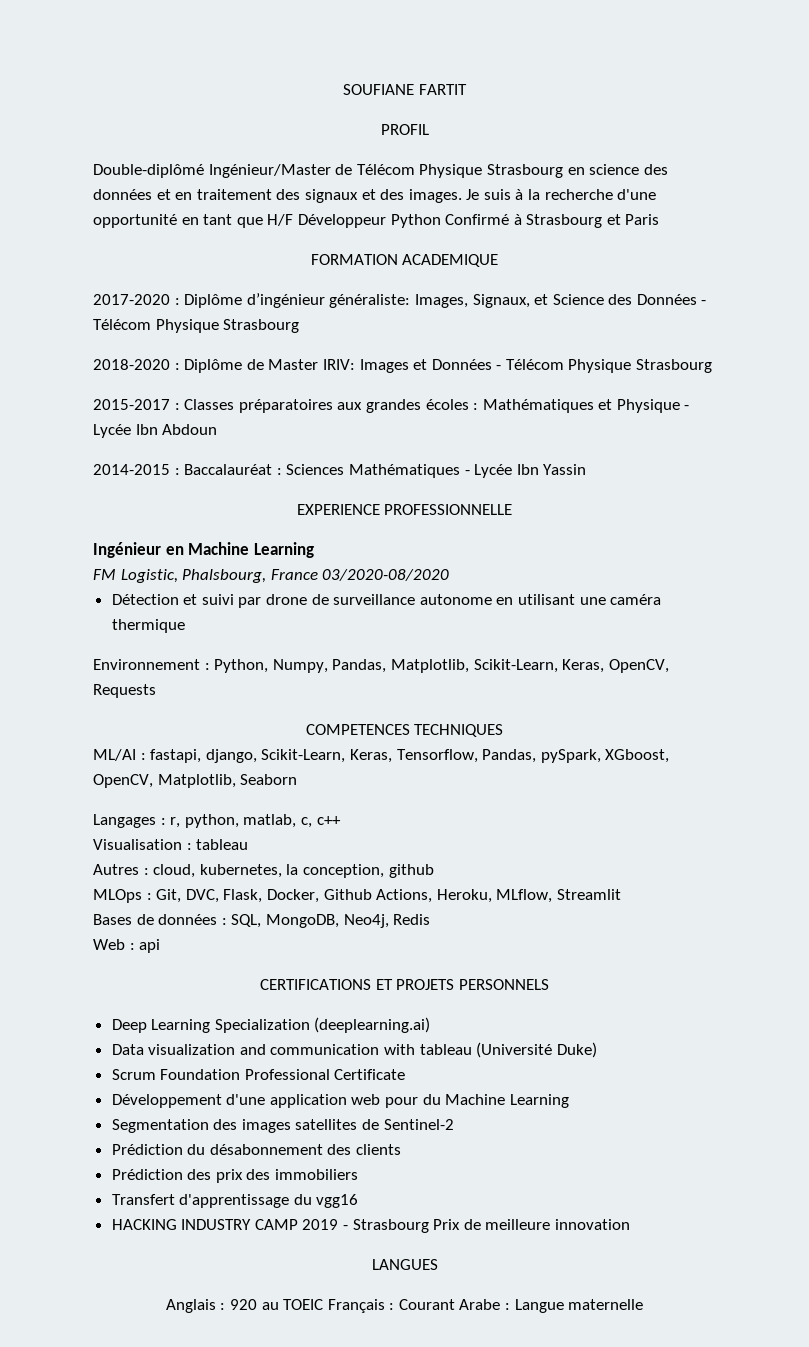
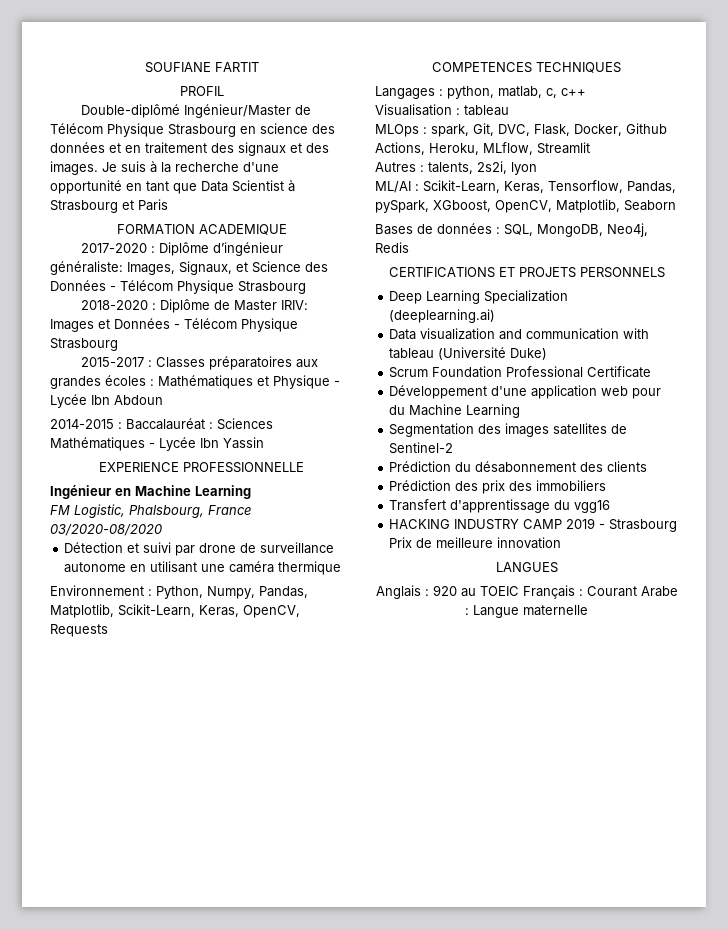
[267,214,510,228] H/F Développeur Python Confirmé -> [201,180,284,192] Data Scientist
(504, 730) none -> [375,86,586,99] [375,104,509,116] [375,123,667,137] [375,142,590,155] [375,161,537,175] // Langages : python, matlab, c, c++ // Visualisation : tableau // MLOps : spark, Git, DVC, Flask, Docker, Github Actions, Heroku, MLflow, Streamlit // Autres : talents, 2s2i, lyon
[150,749,257,763] fastapi, django, -> (419, 187) none
[93,814,341,828] [93,839,249,850] [93,864,434,878] [93,889,621,903] // Langages : r, python, matlab, c, c++ // Visualisation : tableau // Autres : cloud, kubernetes, la conception, github // MLOps : Git, DVC, Flask, Docker, Github Actions, Heroku, MLflow, Streamlit -> (676, 205) none
[93,939,161,953] // Web : api -> (409, 247) none

